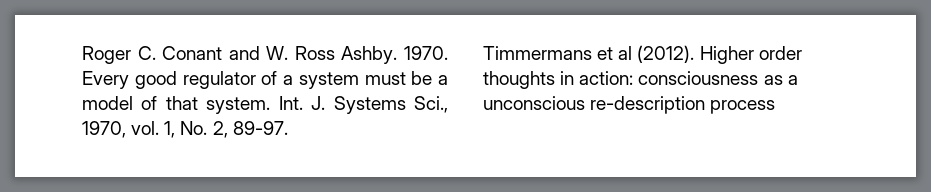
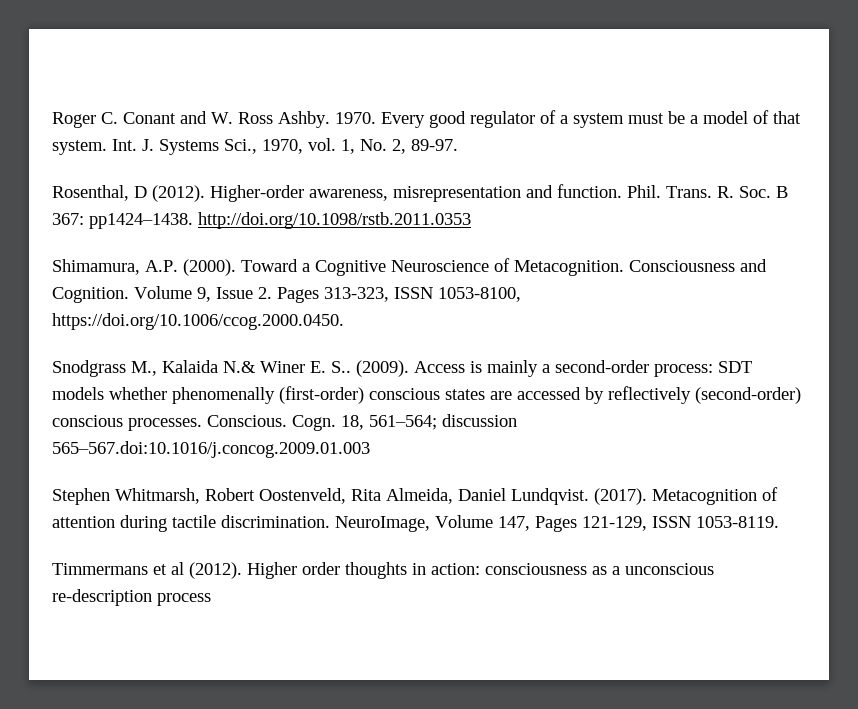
(288, 128) none -> [52,184,788,202] [52,212,471,229] [52,258,767,276] [52,286,521,303] [52,313,344,330] [52,360,752,377] [52,386,801,404] [52,414,517,431] [52,441,370,458] [52,487,778,505] [52,515,779,532] // Rosenthal, D (2012). Higher-order awareness, misrepresentation and function. Phil. Trans. R. Soc. B 367: pp1424–1438. http://doi.org/10.1098/rstb.2011.0353 // Shimamura, A.P. (2000). Toward a Cognitive Neuroscience of Metacognition. Consciousness and Cognition. Volume 9, Issue 2. Pages 313-323, ISSN 1053-8100, https://doi.org/10.1006/ccog.2000.0450. // Snodgrass M., Kalaida N.& Winer E. S.. (2009). Access is mainly a second-order process: SDT models whether phenomenally (first-order) conscious states are accessed by reflectively (second-order) conscious processes. Conscious. Cogn. 18, 561–564; discussion 565–567.doi:10.1016/j.concog.2009.01.003 // Stephen Whitmarsh, Robert Oostenveld, Rita Almeida, Daniel Lundqvist. (2017). Metacognition of attention during tactile discrimination. NeuroImage, Volume 147, Pages 121-129, ISSN 1053-8119.

